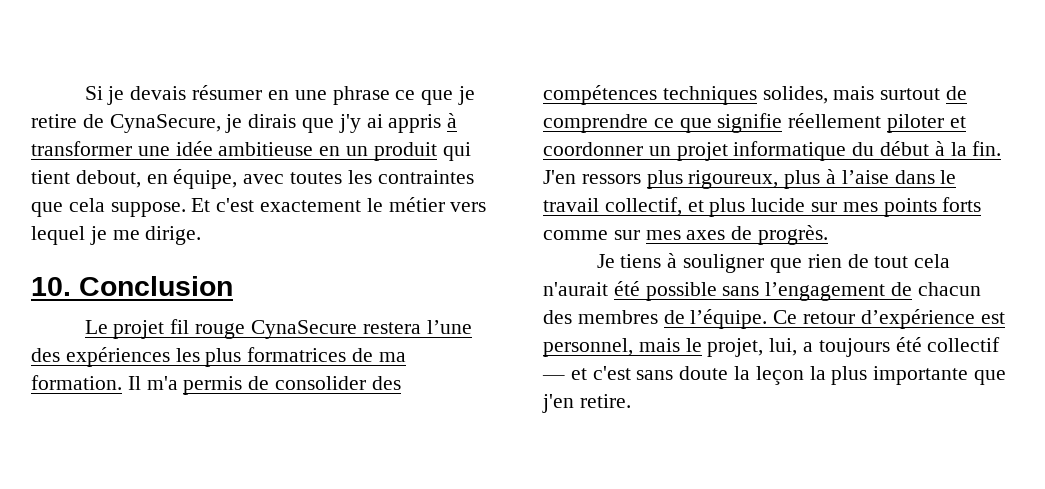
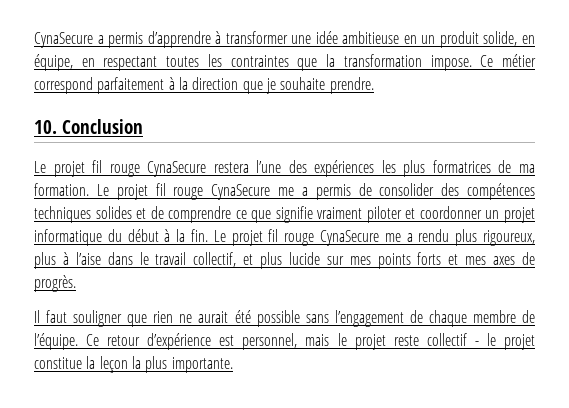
[84,85,475,105] [31,114,442,133] Si je devais résumer en une phrase ce que je retire de CynaSecure, je dirais que j'y ai appris -> [34,31,211,48] CynaSecure a permis d’apprendre
[442,142,471,161] [31,169,474,189] [31,197,487,217] [31,226,202,245] qui tient debout, en équipe, avec toutes les contraintes que cela suppose. Et c'est exactement le métier vers lequel je me dirige. -> [483,31,536,46] [34,54,537,71] [34,77,374,94] solide, en équipe, en respectant toutes les contraintes que la transformation impose. Ce métier correspond parfaitement à la direction que je souhaite prendre.
[127,376,178,390] Il m'a -> [96,183,308,200] Le projet fil rouge CynaSecure me a
[762,86,941,104] solides, mais surtout -> [95,206,147,219] solides et
[788,113,882,128] réellement -> [317,207,363,219] vraiment
[543,170,641,184] J'en ressors -> [213,229,450,246] Le projet fil rouge CynaSecure me a rendu
[543,230,640,240] comme sur -> [448,254,459,265] et
[596,253,951,273] [543,282,608,296] Je tiens à souligner que rien de tout cela n'aurait -> [34,310,229,327] Il faut souligner que rien ne aurait
[917,282,981,296] [543,310,658,324] chacun des membres -> [428,310,516,327] chaque membre
[707,337,1001,357] [542,366,1007,385] [542,394,631,413] projet, lui, a toujours été collectif — et c'est sans doute la leçon la plus importante que j'en retire. -> [354,333,536,350] [34,356,233,373] projet reste collectif - le projet constitue la leçon la plus importante.

